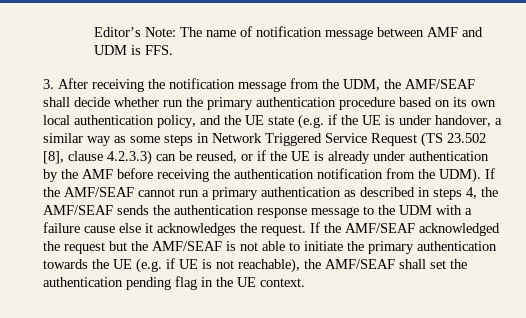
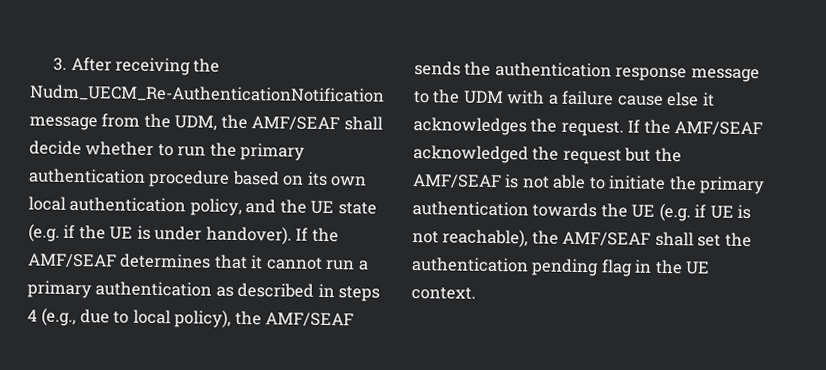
[94,26,484,40] [94,45,174,55] Editor’s Note: The name of notification message between AMF and UDM is FFS. // -> (53, 64) none
[169,78,235,89] notification -> [29,84,385,104] Nudm_UECM_Re-AuthenticationNotification
(159, 102) none -> [157,143,174,157] to
[435,115,502,127] [43,132,486,147] [43,150,489,165] [43,168,495,183] [43,187,134,197] handover, a similar way as some steps in Network Triggered Service Request (TS 23.502 [8], clause 4.2.3.3) can be reused, or if the UE is already under authentication by the AMF before receiving the authentication notification from the UDM). If the AMF/SEAF -> [205,225,339,245] [27,253,264,270] handover). If the AMF/SEAF determines that it
[466,187,477,199] 4, -> [27,307,232,328] 4 (e.g., due to local policy),

